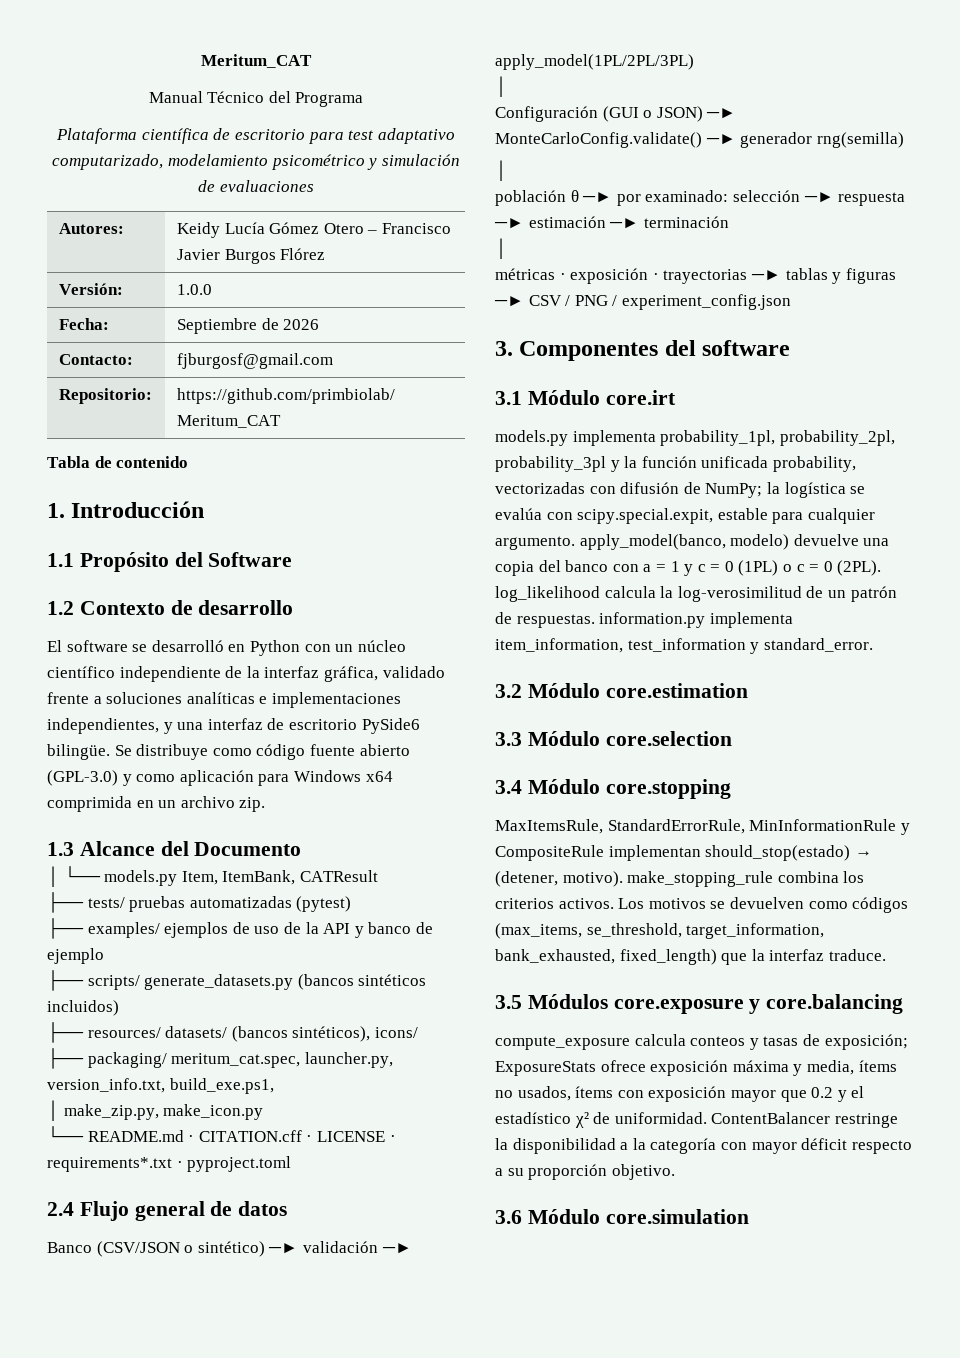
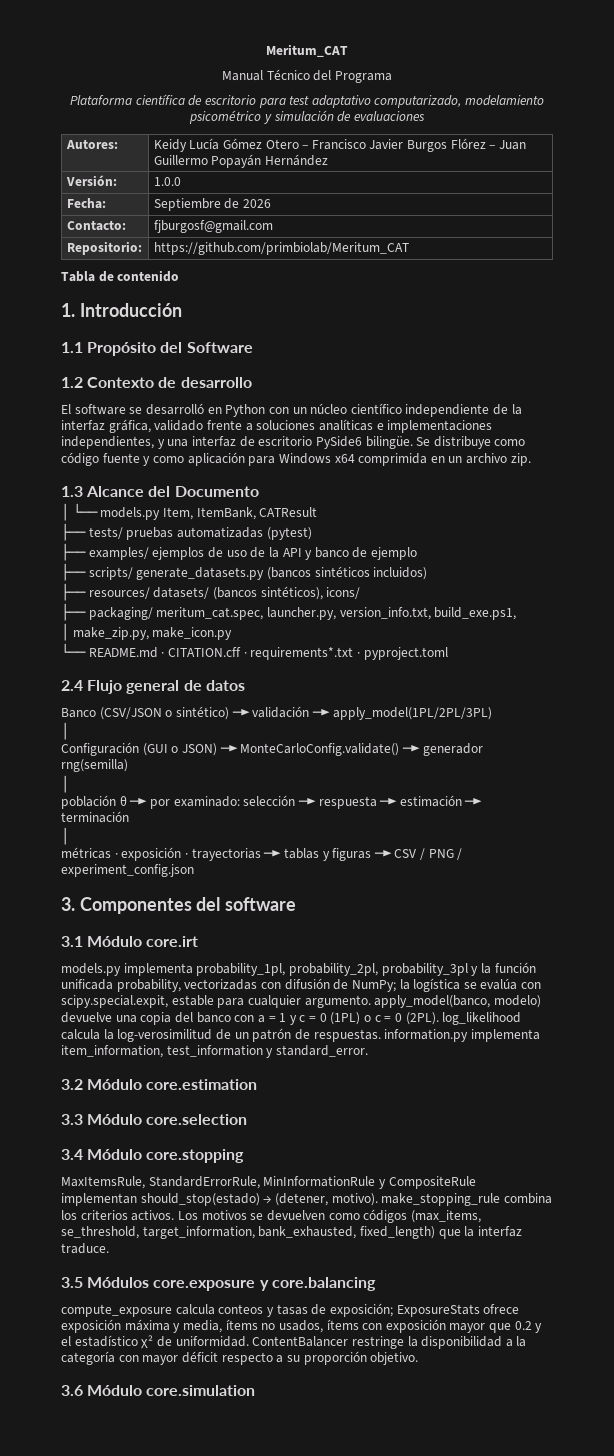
(326, 254) none -> [489,140,527,150] [153,154,328,168] – Juan Guillermo Popayán Hernández
[359,744,410,756] [47,770,118,786] abierto (GPL-3.0) -> (140, 458) none
[316,1131,396,1142] LICENSE · -> (247, 654) none

